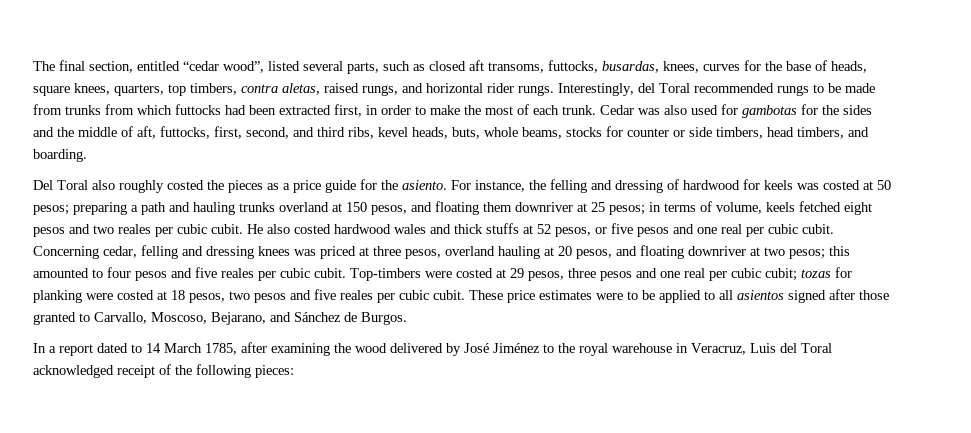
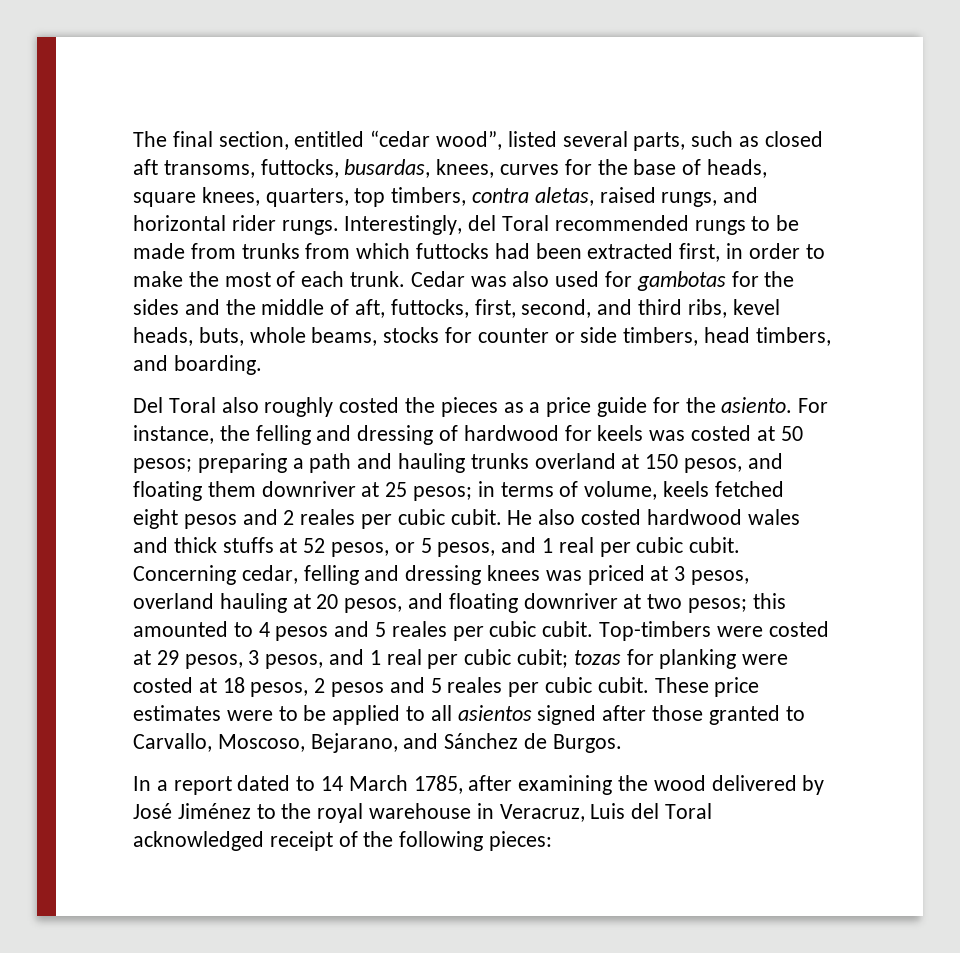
[93,225,114,234] two -> [283,510,295,525] 2
[611,223,717,237] five pesos and one -> [420,537,554,557] 5 pesos, and 1
[373,246,401,256] three -> [674,566,686,581] 3
[107,267,217,281] four pesos and five -> [258,621,387,641] 4 pesos and 5
[568,268,680,281] three pesos and one -> [248,649,381,669] 3 pesos, and 1
[229,289,336,303] two pesos and five -> [314,677,442,697] 2 pesos and 5

